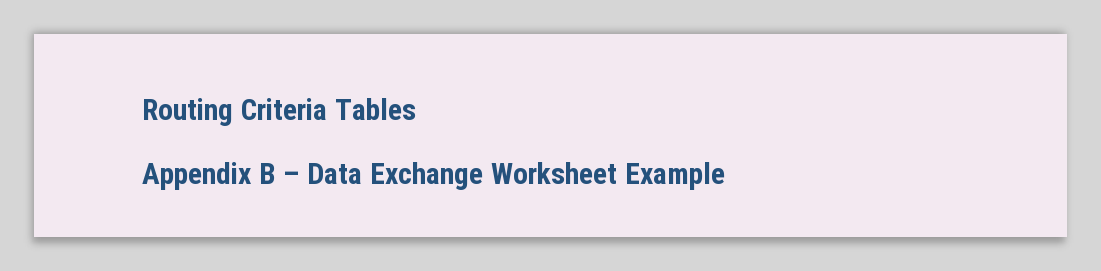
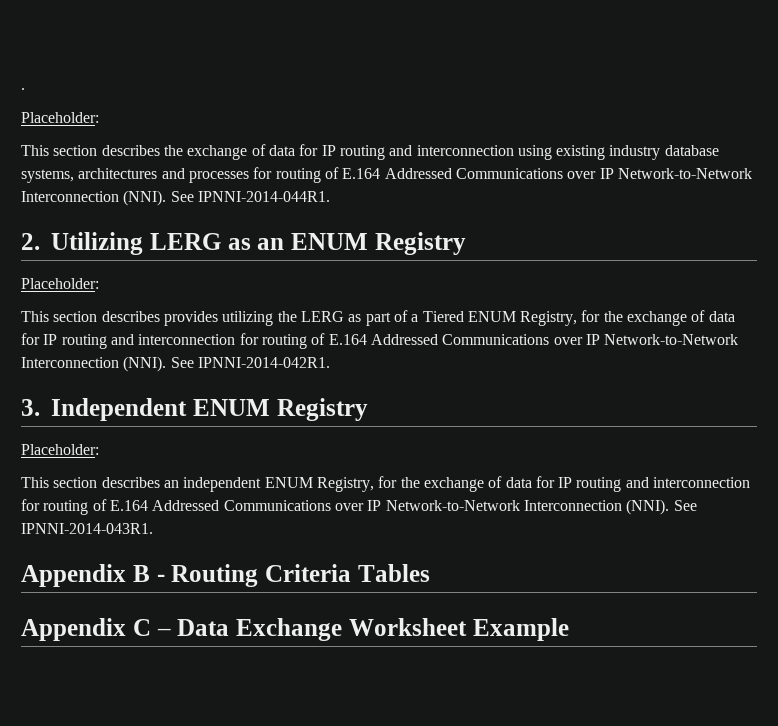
(142, 112) none -> [21,88,25,90] [21,112,99,123] [21,144,719,160] [21,167,752,183] [21,190,330,206] [21,232,466,255] [21,278,99,289] [21,310,735,326] [21,333,739,349] [21,356,330,372] [21,398,368,421] [21,444,99,455] [21,476,751,492] [21,499,697,515] [21,523,153,534] [21,564,165,587] . // Placeholder: // This section describes the exchange of data for IP routing and interconnection using existing industry database systems, architectures and processes for routing of E.164 Addressed Communications over IP Network-to-Network Interconnection (NNI). See IPNNI-2014-044R1. // 2. Utilizing LERG as an ENUM Registry // Placeholder: // This section describes provides utilizing the LERG as part of a Tiered ENUM Registry, for the exchange of data for IP routing and interconnection for routing of E.164 Addressed Communications over IP Network-to-Network Interconnection (NNI). See IPNNI-2014-042R1. // 3. Independent ENUM Registry // Placeholder: // This section describes an independent ENUM Registry, for the exchange of data for IP routing and interconnection for routing of E.164 Addressed Communications over IP Network-to-Network Interconnection (NNI). See IPNNI-2014-043R1. // Appendix B -
[258,163,275,184] B -> [132,619,151,636] C

